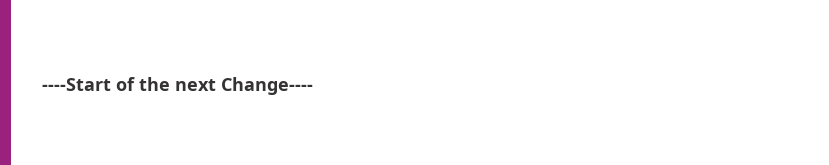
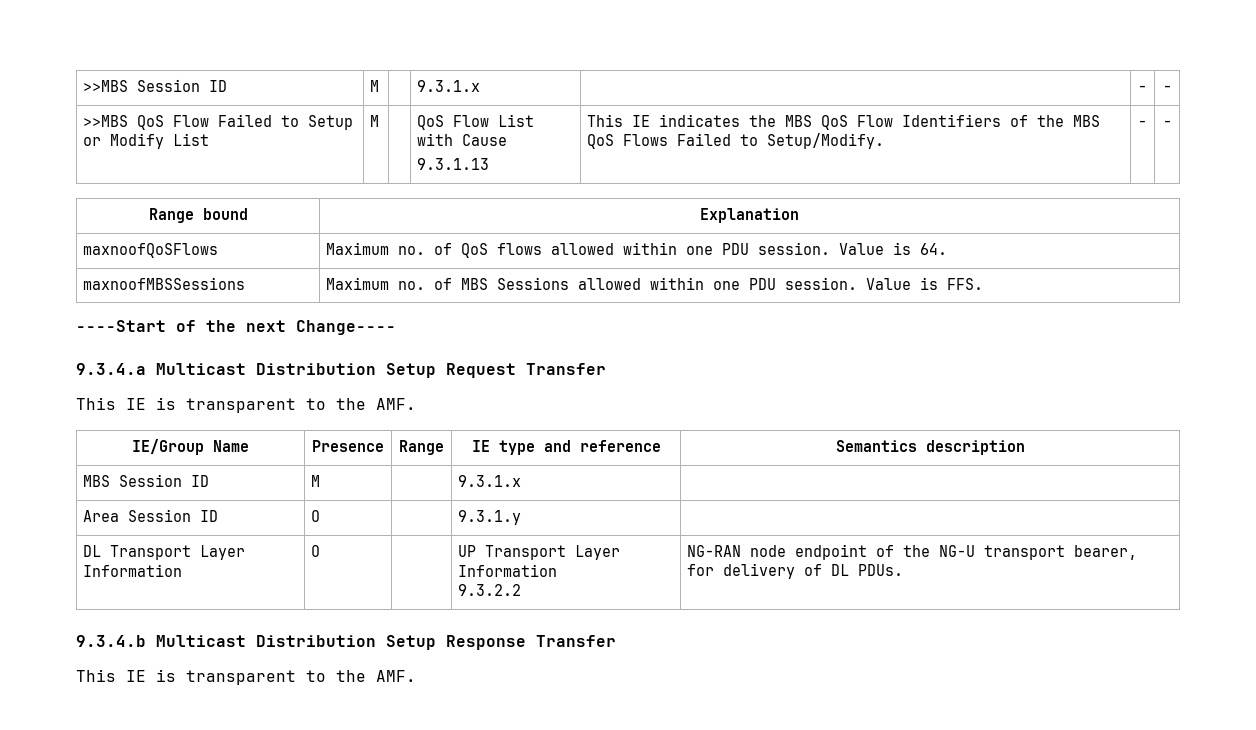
(42, 84) none -> [83,79,228,92] [370,80,380,92] [417,80,481,92] [1138,85,1147,92] [1162,85,1172,92] [83,114,354,130] [83,133,210,149] [370,115,380,127] [417,114,535,130] [417,133,508,146] [417,158,490,170] [587,114,1101,130] [587,133,885,149] [1138,120,1147,127] [1162,120,1172,127] [148,208,248,223] [700,208,799,223] [83,243,219,258] [326,242,948,258] [83,277,246,290] [326,277,984,290] >>MBS Session ID | M | | 9.3.1.x | | - | - // >>MBS QoS Flow Failed to Setup or Modify List | M | | QoS Flow List with Cause // 9.3.1.13 | This IE indicates the MBS QoS Flow Identifiers of the MBS QoS Flows Failed to Setup/Modify. | - | - // Range bound | Explanation // maxnoofQoSFlows | Maximum no. of QoS flows allowed within one PDU session. Value is 64. // maxnoofMBSSessions | Maximum no. of MBS Sessions allowed within one PDU session. Value is FFS. //
(313, 86) none -> [76,363,606,378] [76,397,416,413] [132,439,249,455] [312,440,384,452] [399,440,444,455] [471,440,661,455] [835,440,1025,455] [83,474,210,487] [311,475,321,487] [458,475,522,487] [83,509,219,522] [311,510,321,522] [458,510,522,525] [83,545,246,560] [83,564,183,577] [311,545,321,557] [458,545,621,560] [458,564,558,577] [458,584,522,596] [687,544,1138,560] [687,563,904,579] [76,635,616,650] [76,669,416,685] // 9.3.4.a Multicast Distribution Setup Request Transfer // This IE is transparent to the AMF. // IE/Group Name | Presence | Range | IE type and reference | Semantics description // MBS Session ID | M | | 9.3.1.x | // Area Session ID | O | | 9.3.1.y | // DL Transport Layer Information | O | | UP Transport Layer Information // 9.3.2.2 | NG-RAN node endpoint of the NG-U transport bearer, for delivery of DL PDUs. // 9.3.4.b Multicast Distribution Setup Response Transfer // This IE is transparent to the AMF.

